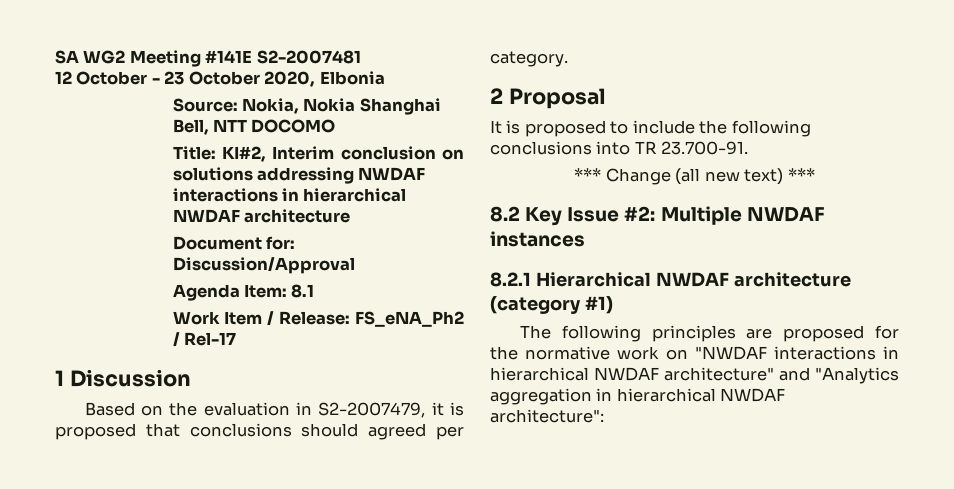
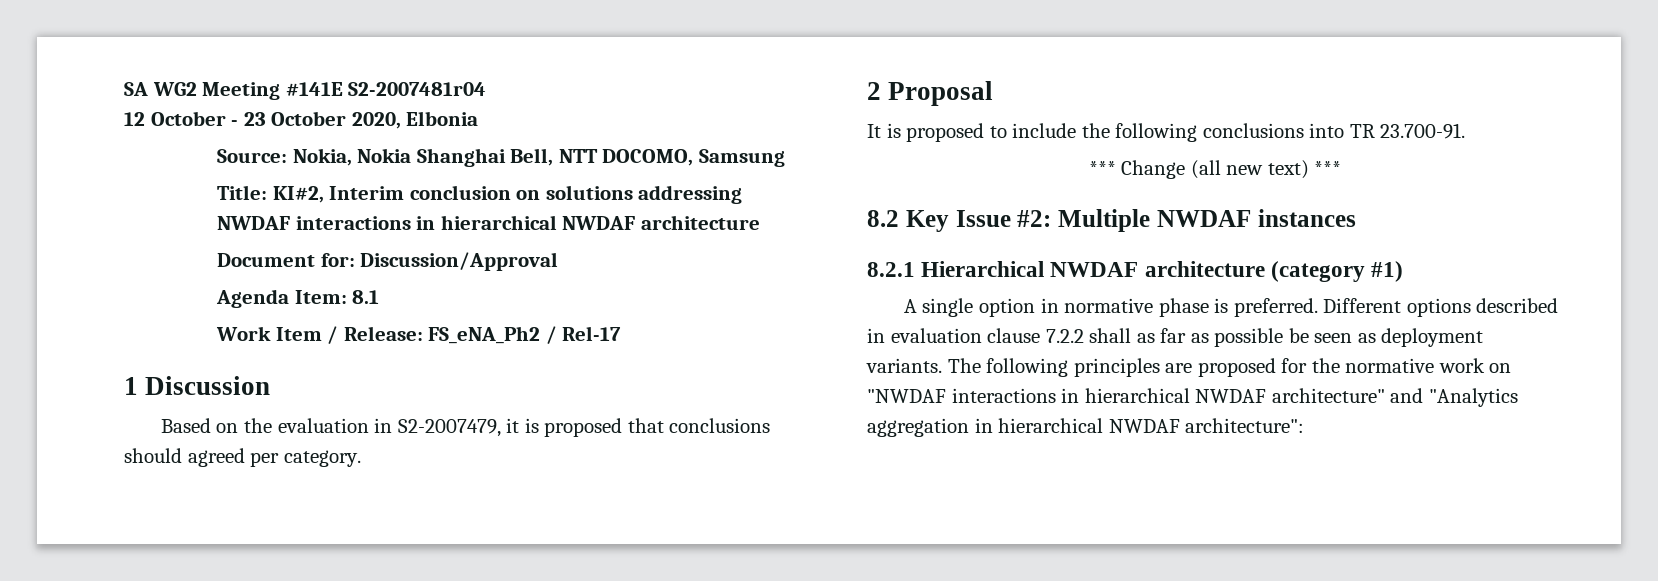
[256,50,361,64] S2-2007481 -> [348,82,487,96] S2-2007481r04
[251,119,336,133] DOCOMO -> [602,149,785,167] DOCOMO, Samsung
(613, 305) none -> [903,298,1559,317] [867,328,1484,347] [866,358,942,373] A single option in normative phase is preferred. Different options described in evaluation clause 7.2.2 shall as far as possible be seen as deployment variants.

